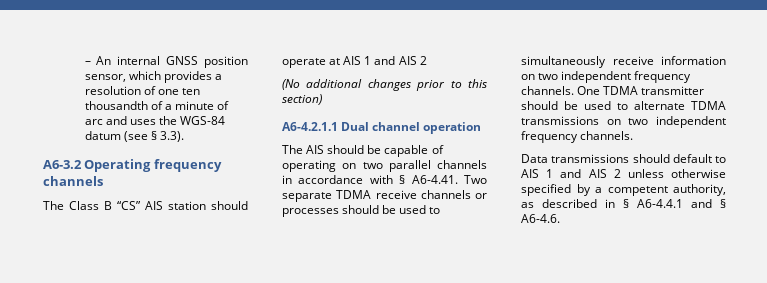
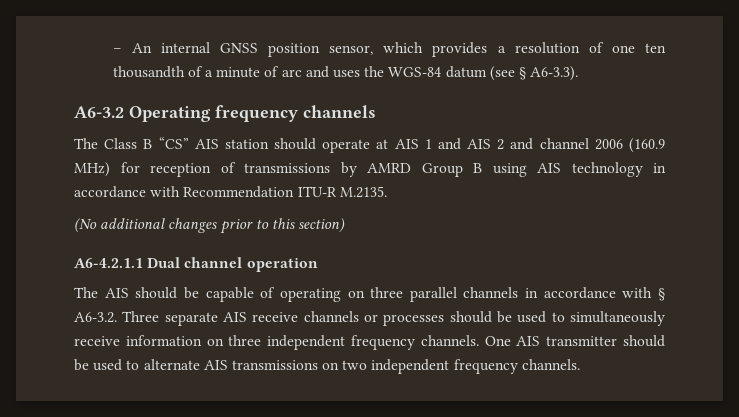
[159,131,184,142] 3.3). -> [530,66,579,81] A6-3.3).
(427, 60) none -> [510,138,665,153] [74,162,666,177] [74,186,387,198] and channel 2006 (160.9 MHz) for reception of transmissions by AMRD Group B using AIS technology in accordance with Recommendation ITU-R M.2135.
[362,162,383,169] two -> [370,287,404,298] three
[411,175,487,184] [282,190,372,202] A6-4.41. Two separate TDMA -> [74,311,247,326] A6-3.2. Three separate AIS
[538,73,559,80] two -> [228,335,262,346] three
[603,86,639,95] TDMA -> [516,336,541,346] AIS
[691,101,726,110] TDMA -> [203,360,228,370] AIS
[521,154,726,163] [521,169,726,178] [521,184,726,196] [521,199,726,208] [521,214,560,223] // Data transmissions should default to AIS 1 and AIS 2 unless otherwise specified by a competent authority, as described in § A6-4.4.1 and § A6-4.6. -> (580, 364) none

